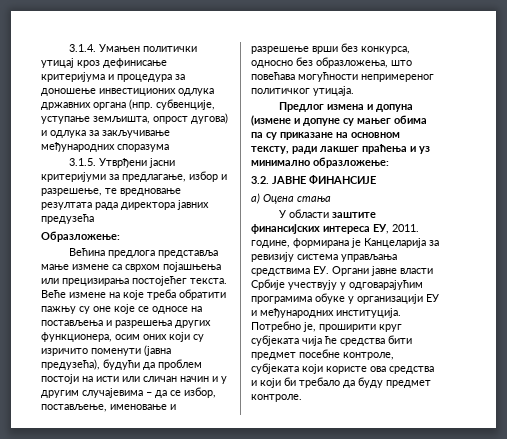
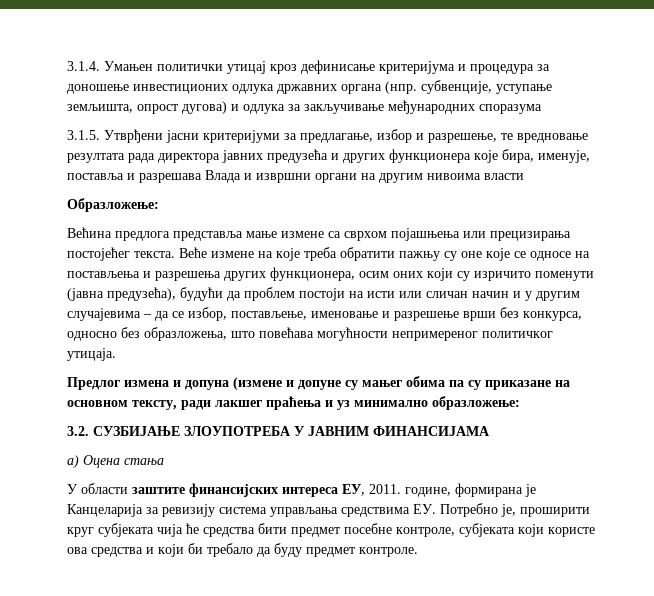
(94, 219) none -> [331,149,590,163] [67,170,524,183] и других функционера које бира, именује, поставља и разрешава Влада и извршни органи на другим нивоима власти
[272,175,376,184] ЈАВНЕ ФИНАНСИЈЕ -> [93,426,490,436] СУЗБИЈАЊЕ ЗЛОУПОТРЕБА У ЈАВНИМ ФИНАНСИЈАМА
[332,266,433,276] [251,279,423,290] [251,293,439,304] [251,308,401,318] Органи јавне власти Србије учествују у одговарајућим програмима обуке у организацији ЕУ и међународних институција. -> (436, 509) none

